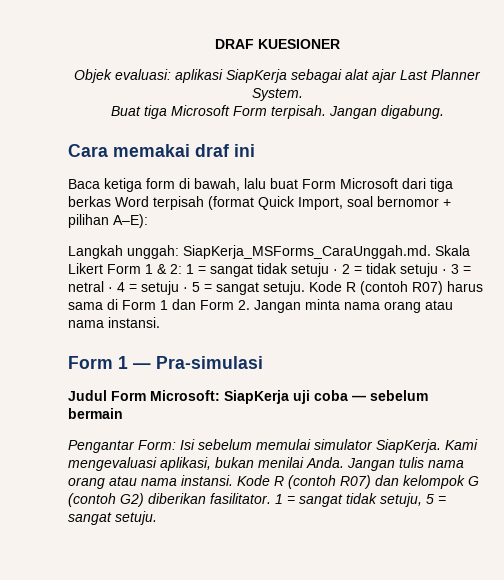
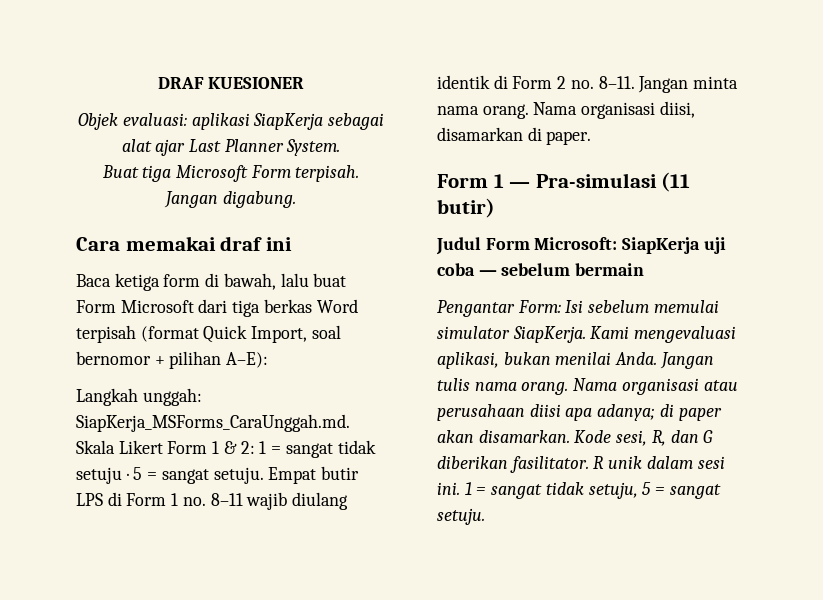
[342,263,471,277] [68,281,483,295] [68,299,453,313] [68,317,160,328] 2 = tidak setuju · 3 = netral · 4 = setuju · 5 = sangat setuju. Kode R (contoh R07) harus sama di Form 1 dan Form 2. Jangan minta nama orang atau nama instansi. -> [133,466,360,484] [76,492,349,510] [437,75,739,93] [437,101,695,119] [437,127,592,145] 5 = sangat setuju. Empat butir LPS di Form 1 no. 8–11 wajib diulang identik di Form 2 no. 8–11. Jangan minta nama orang. Nama organisasi diisi, disamarkan di paper.
(263, 362) none -> [661,172,691,192] [437,198,495,218] (11 butir)
[68,475,479,489] [68,493,271,507] orang atau nama instansi. Kode R (contoh R07) dan kelompok G (contoh G2) diberikan fasilitator. -> [521,378,738,395] [437,404,722,421] [437,430,714,446] [437,456,725,473] [437,482,460,495] orang. Nama organisasi atau perusahaan diisi apa adanya; di paper akan disamarkan. Kode sesi, R, dan G diberikan fasilitator. R unik dalam sesi ini.

